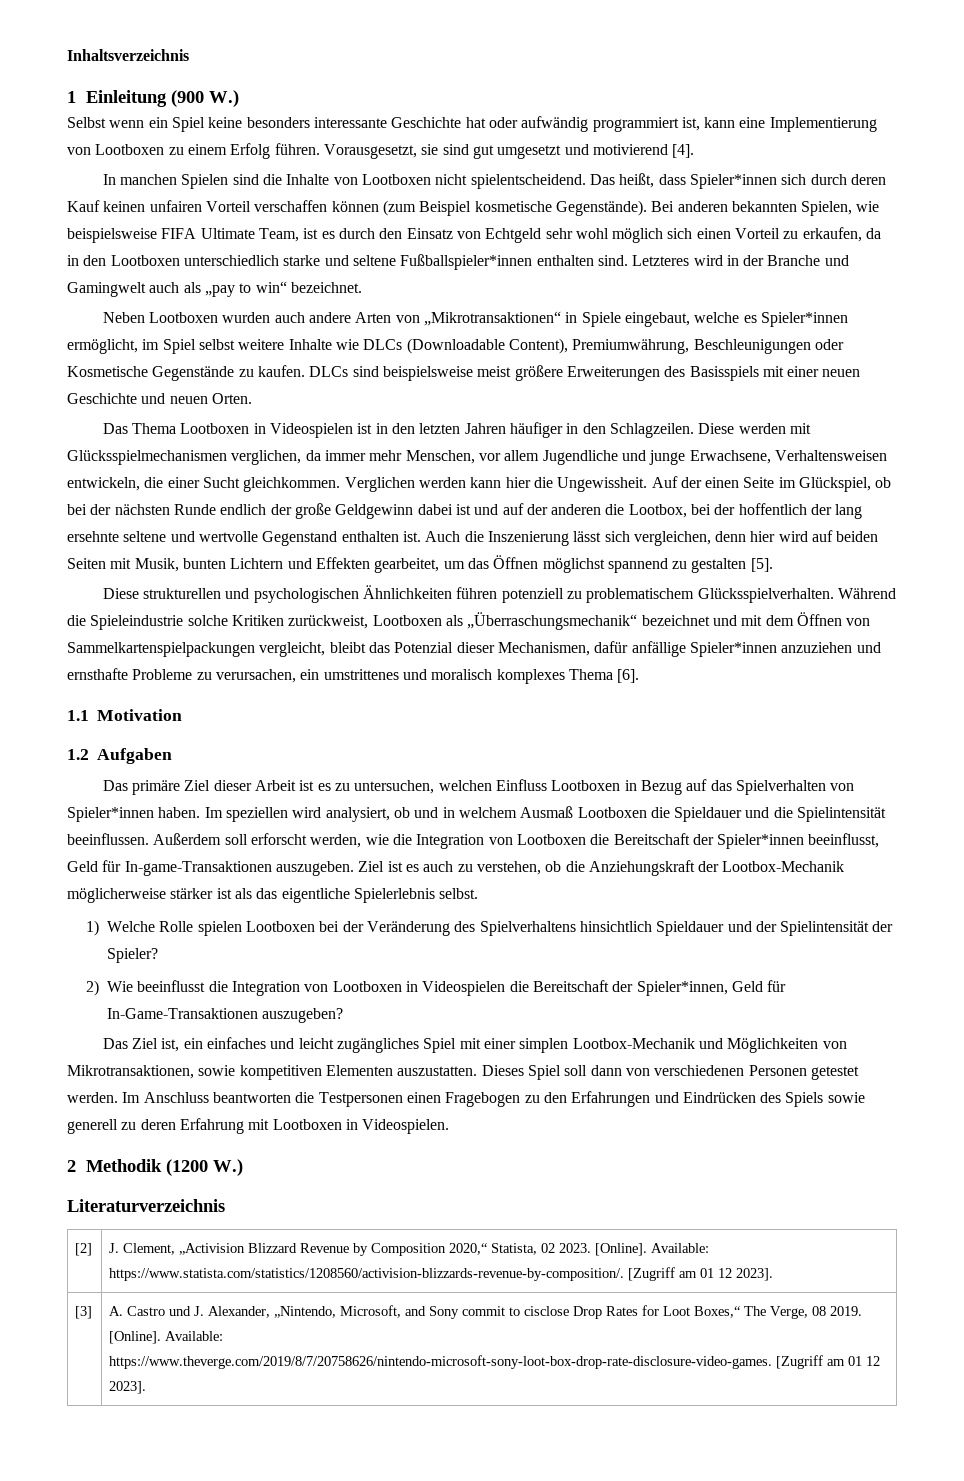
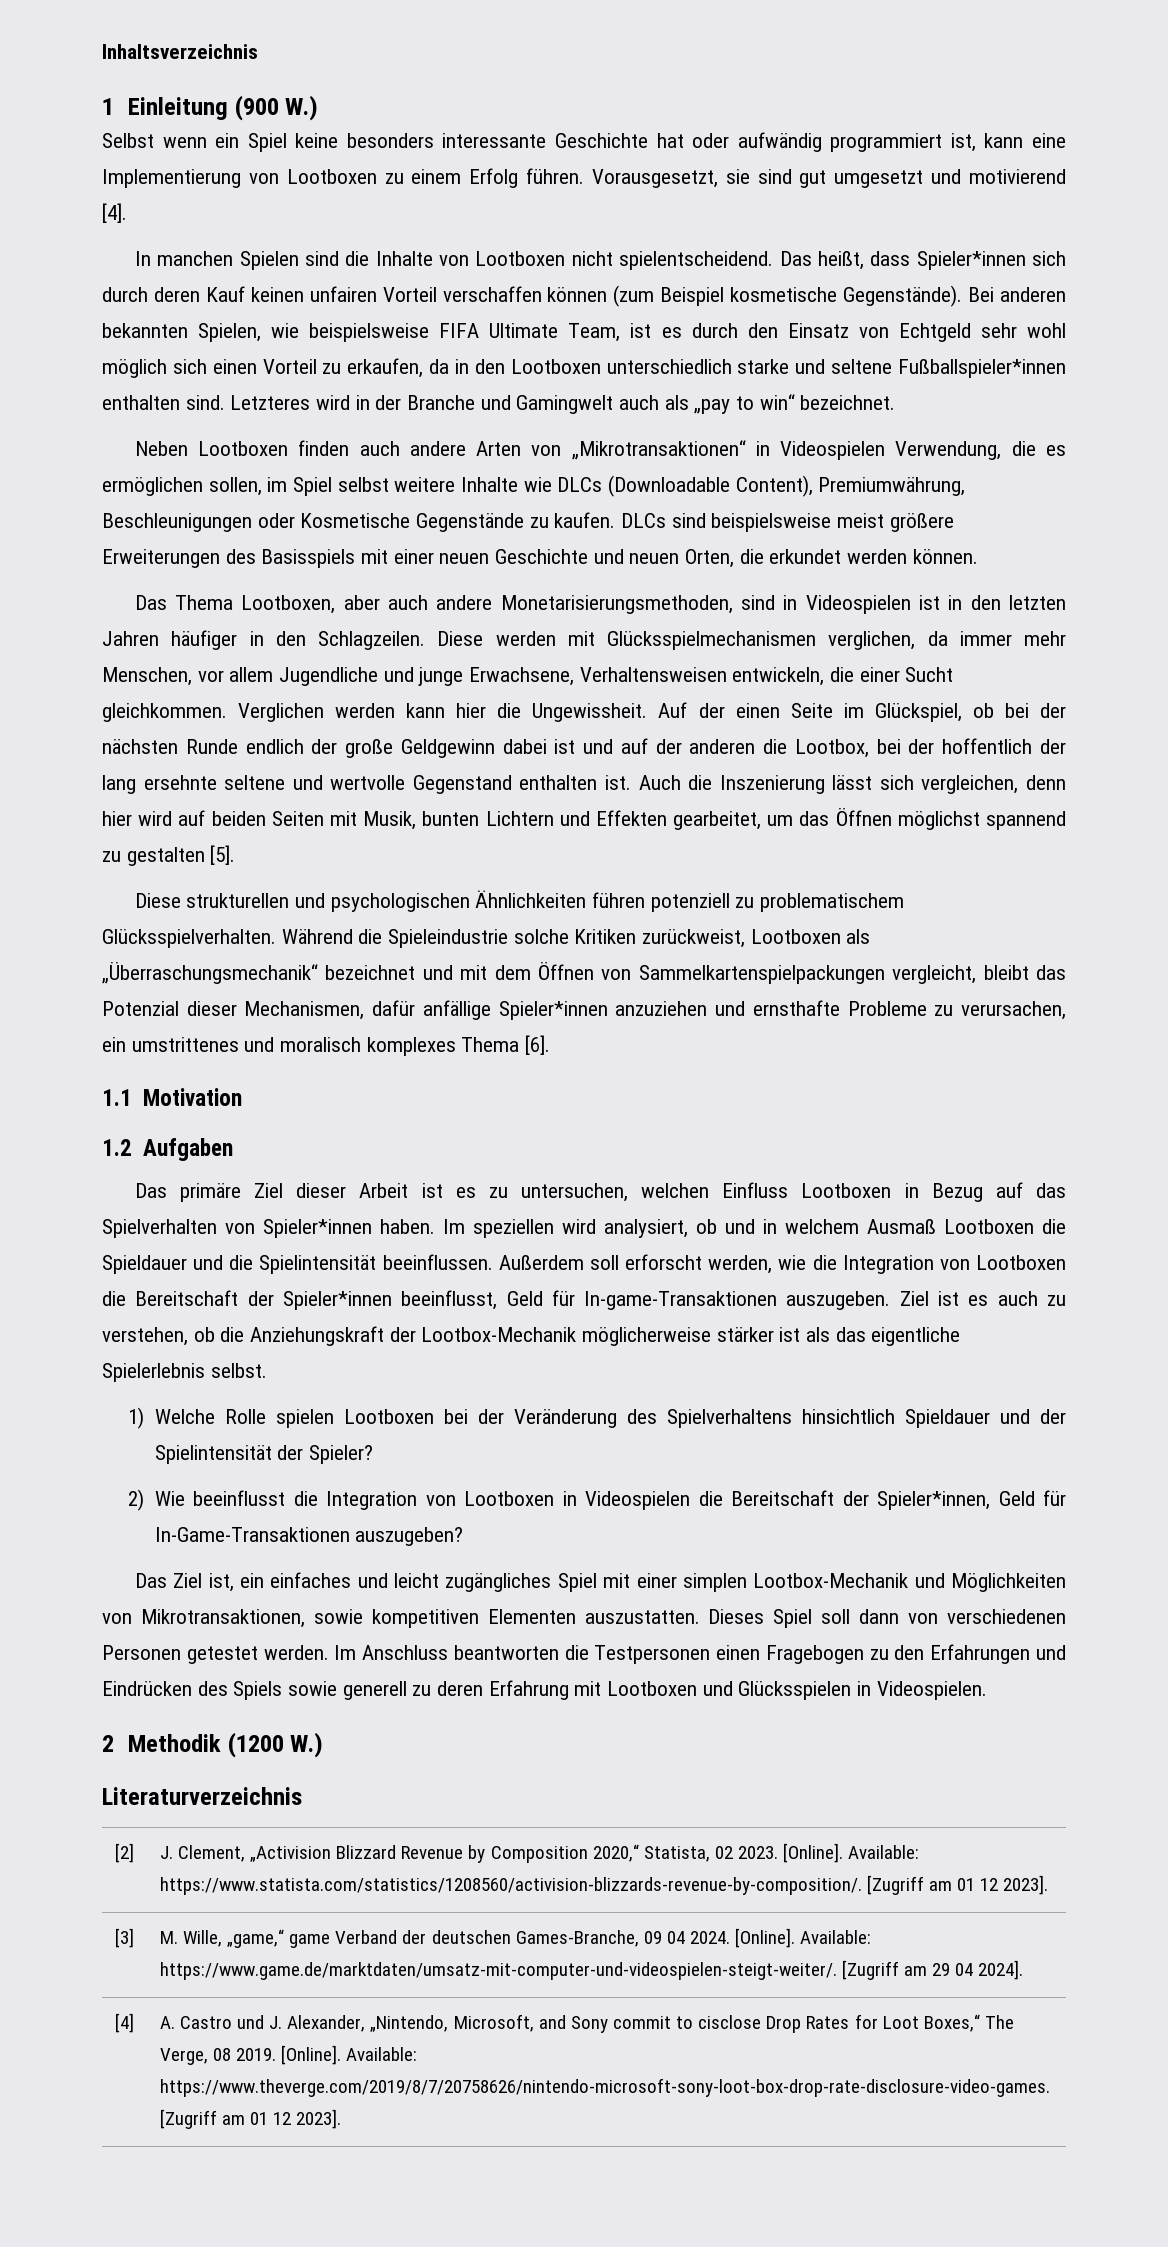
[222,312,271,323] wurden -> [298,440,350,456] finden
[581,312,848,327] [67,339,138,354] Spiele eingebaut, welche es Spieler*innen ermöglicht, -> [780,441,1066,460] [102,477,262,496] Videospielen Verwendung, die es ermöglichen sollen,
[211,393,252,404] [102,423,250,434] Orten. // Das Thema Lootboxen -> [685,549,978,568] [134,595,776,614] Orten, die erkundet werden können. // Das Thema Lootboxen, aber auch andere Monetarisierungsmethoden, sind
(342, 1124) none -> [702,1681,852,1700] und Glücksspielen
(93, 1312) none -> [159,1928,872,1948] [159,1960,1024,1980] [114,2013,134,2033] | M. Wille, „game,“ game Verband der deutschen Games-Branche, 09 04 2024. [Online]. Available: https://www.game.de/marktdaten/umsatz-mit-computer-und-videospielen-steigt-weiter/. [Zugriff am 29 04 2024]. // [4]

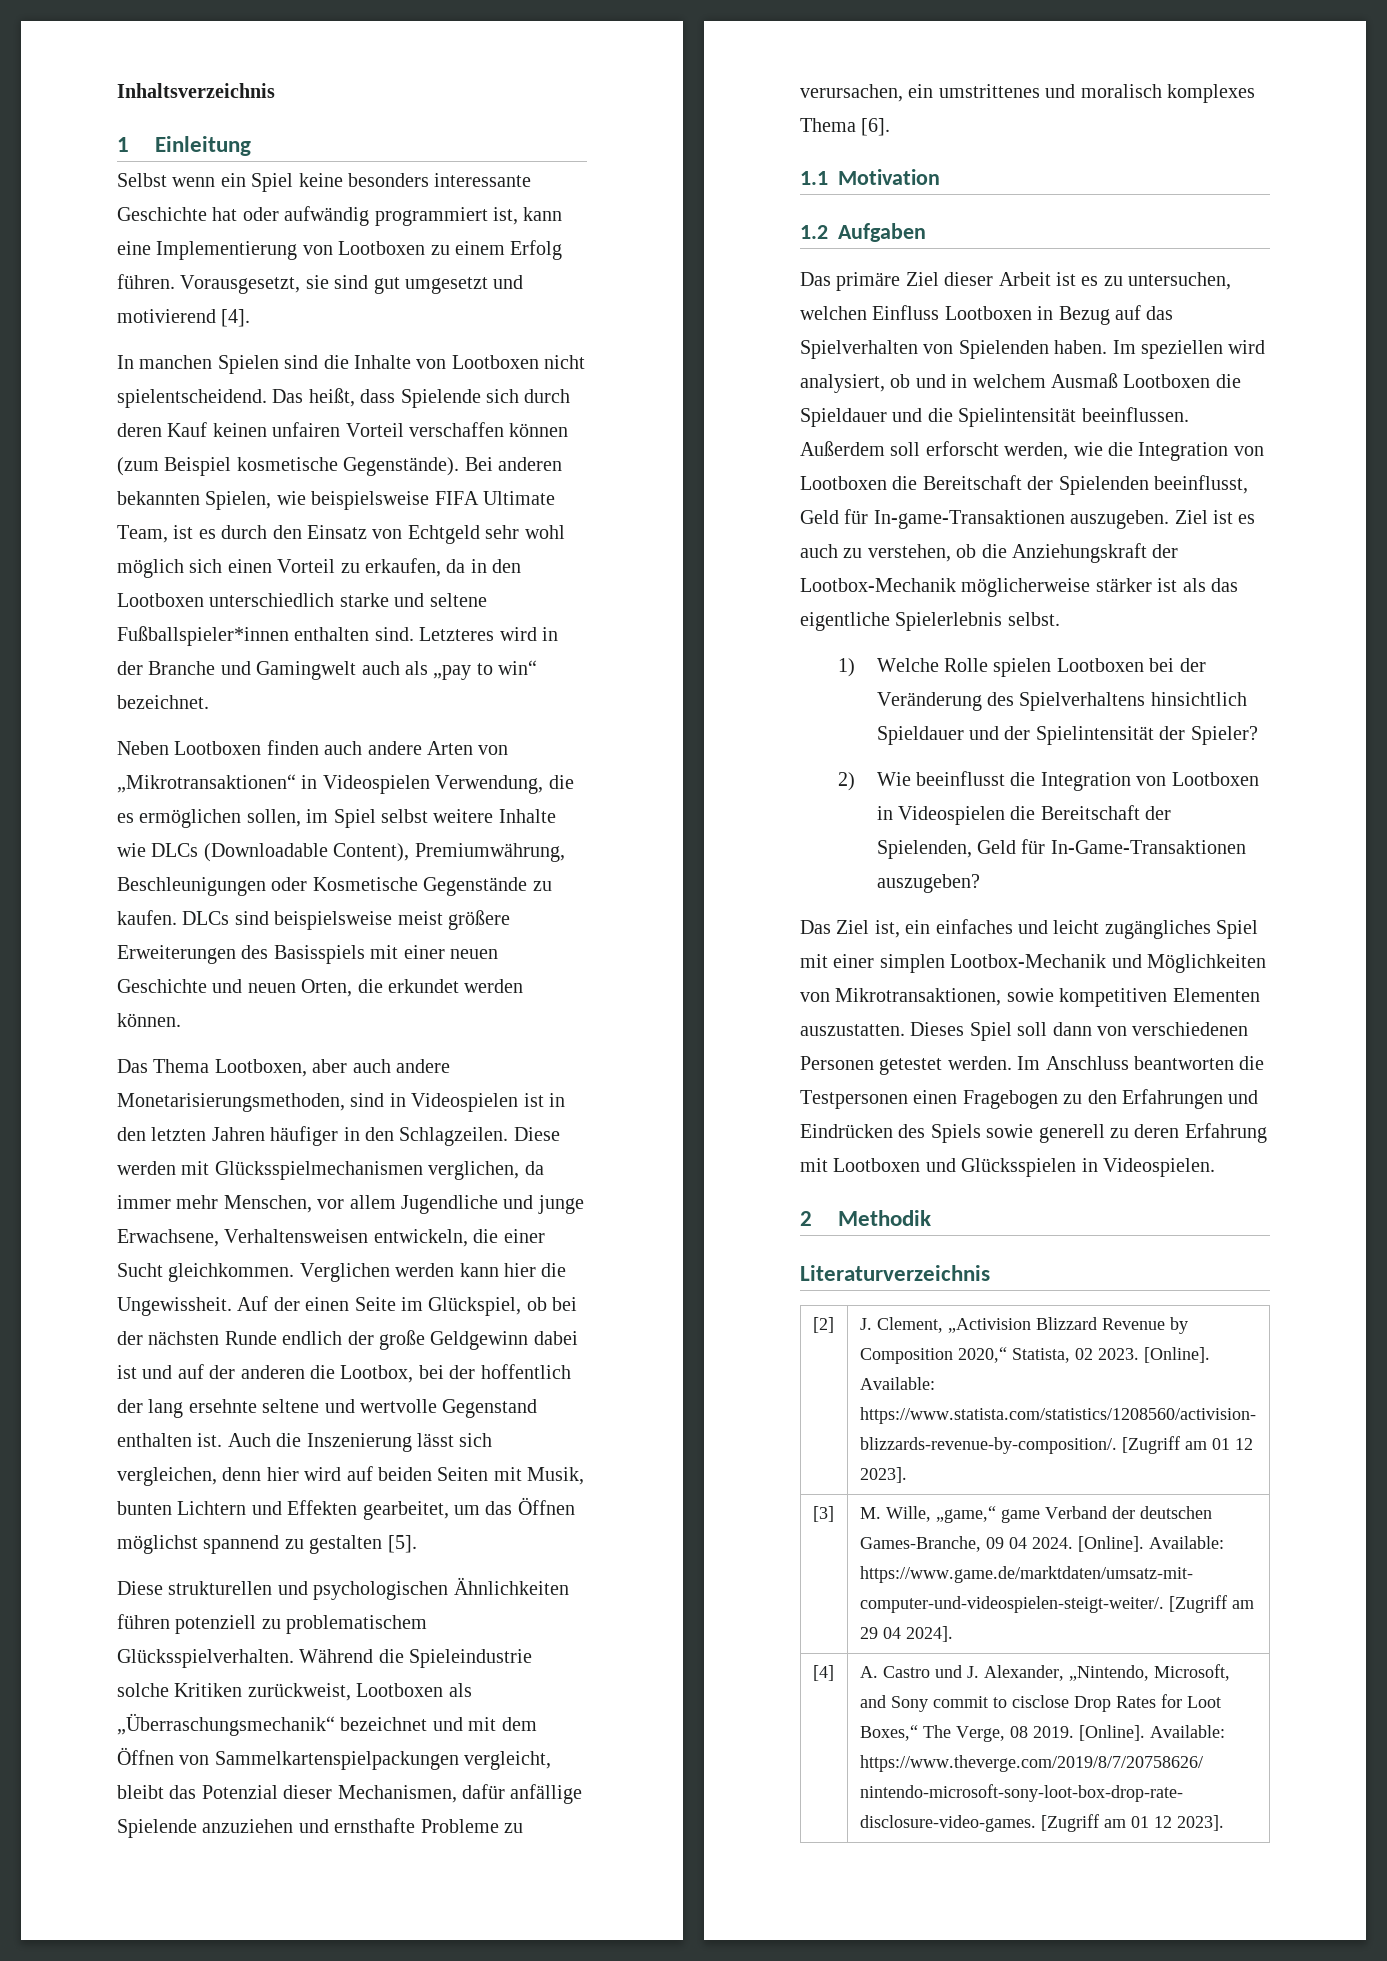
[234,95,319,121] (900 W.) -> (252, 146) none
[916,251,1026,270] Spieler*innen -> [400,389,481,408] Spielende
[498,1001,608,1020] Spieler*innen -> [117,1819,197,1838] Spielende
[263,1219,372,1238] Spieler*innen -> [958,340,1049,359] Spielenden
[282,1291,392,1310] Spieler*innen -> [1058,476,1149,495] Spielenden
[877,1491,991,1510] Spieler*innen, -> [876,840,972,859] Spielenden,
[227,1732,324,1758] (1200 W.) -> (932, 1218) none

